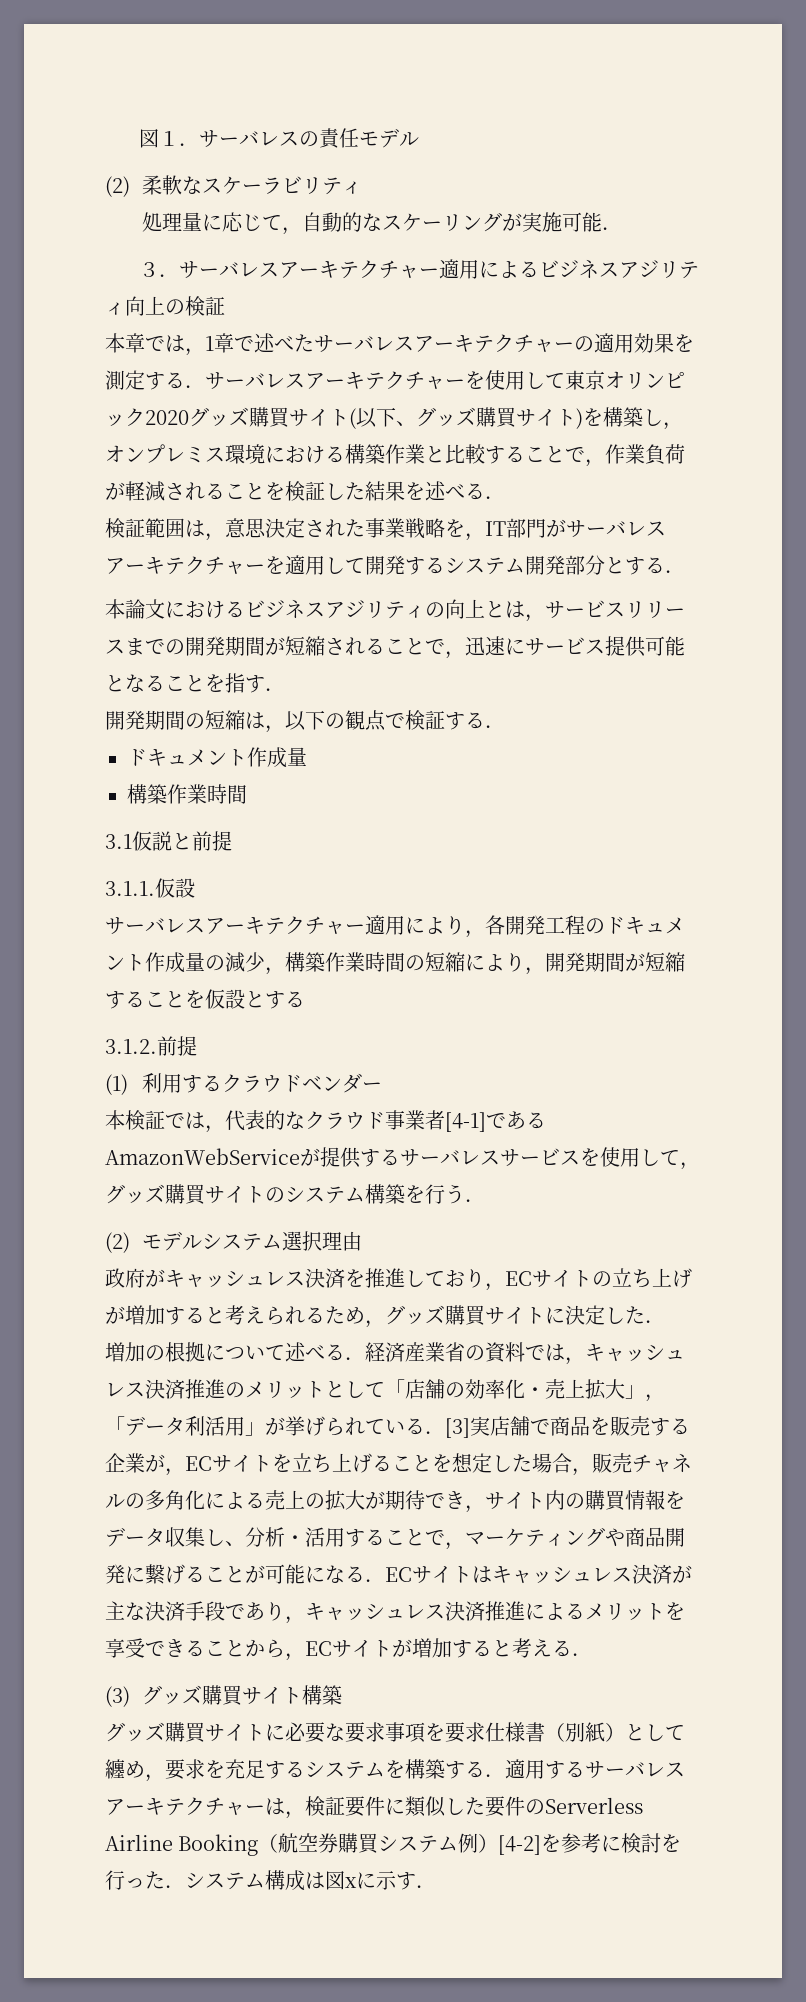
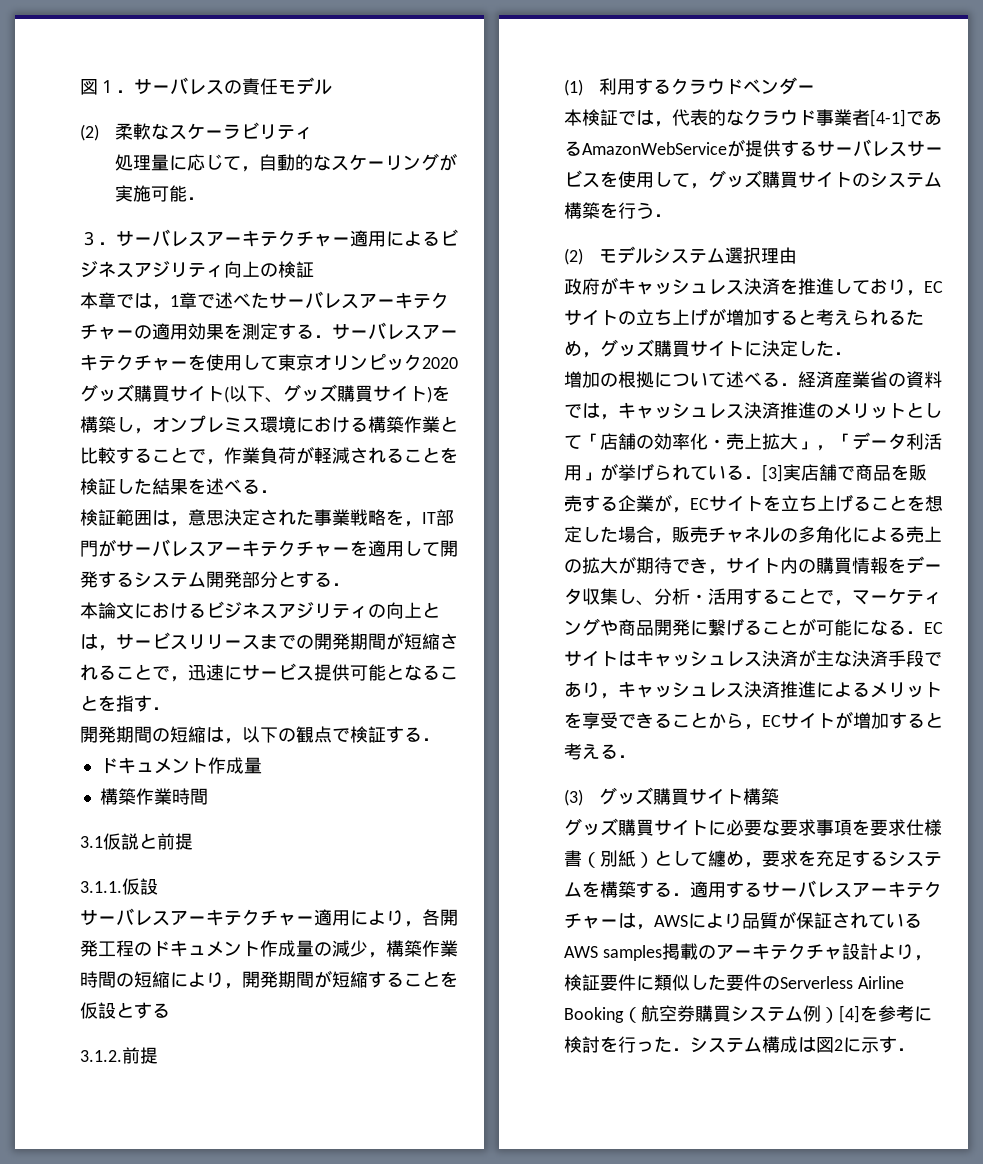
(305, 1815) none -> [654,911,922,929] [564,943,932,961] AWSにより品質が保証されているAWS samples掲載のアーキテクチャ設計より，
[498,1835,542,1855] [4-2] -> [839,1005,860,1023] [4]
[345,1877,357,1888] x -> [834,1039,843,1051] 2

